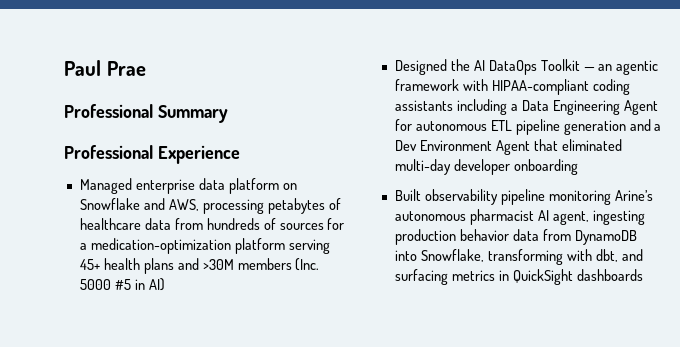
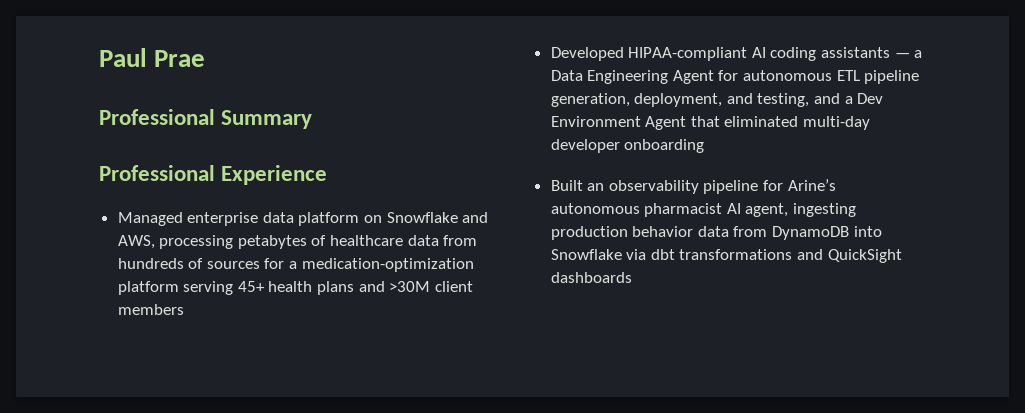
(234, 264) none -> [434,281,473,292] client
[295,258,320,271] [79,278,165,291] [394,59,659,75] [394,79,589,95] (Inc. 5000 #5 in AI) // Designed the AI DataOps Toolkit — an agentic framework with HIPAA-compliant -> [550,47,766,61] // Developed HIPAA-compliant AI
[456,99,507,115] including -> [894,53,910,58] —
[563,120,626,135] generation -> [550,93,810,107] generation, deployment, and testing,
(421, 195) none -> [587,183,605,191] an
[548,190,611,205] monitoring -> [763,180,784,191] for
[420,249,643,265] [394,269,509,285] Snowflake, transforming with dbt, and surfacing metrics in -> [550,249,824,260] Snowflake via dbt transformations and

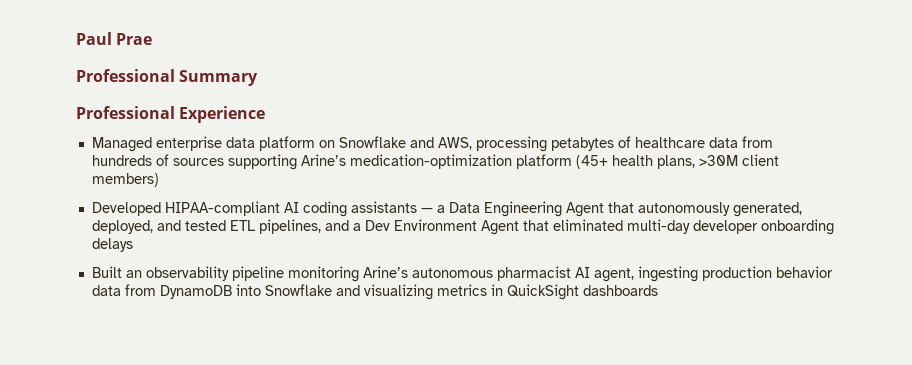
[264,258,474,272] [117,281,385,295] for a medication-optimization platform serving 45+ health plans and -> [227,154,695,170] supporting Arine’s medication-optimization platform (45+ health plans,
[117,304,184,315] members -> [91,173,159,187] members)
[718,70,920,84] [550,93,810,107] for autonomous ETL pipeline generation, deployment, and testing, -> [607,202,802,217] [91,219,321,234] that autonomously generated, deployed, and tested ETL pipelines,
(705, 146) none -> [91,238,133,252] delays
[763,180,784,191] for -> [287,266,359,282] monitoring
[626,249,824,260] via dbt transformations and -> [335,284,503,300] and visualizing metrics in

